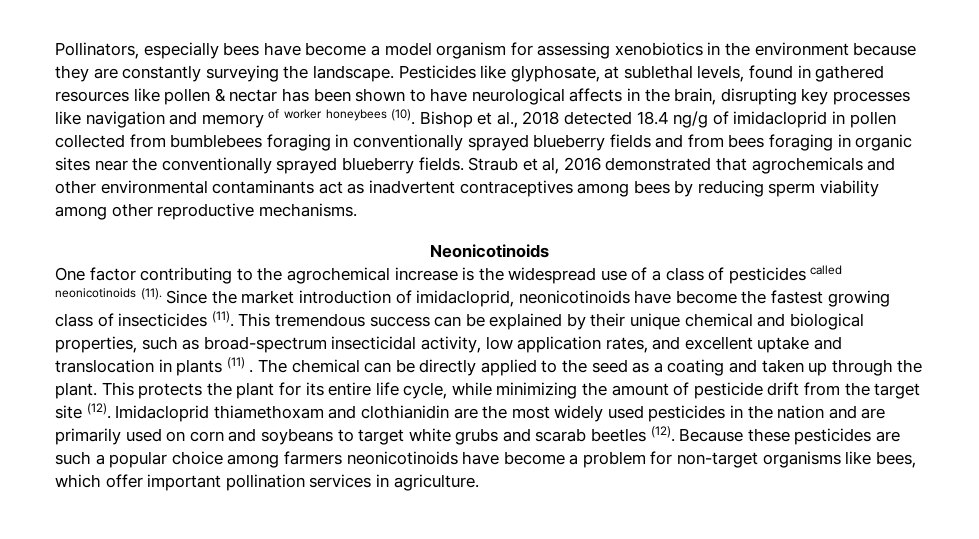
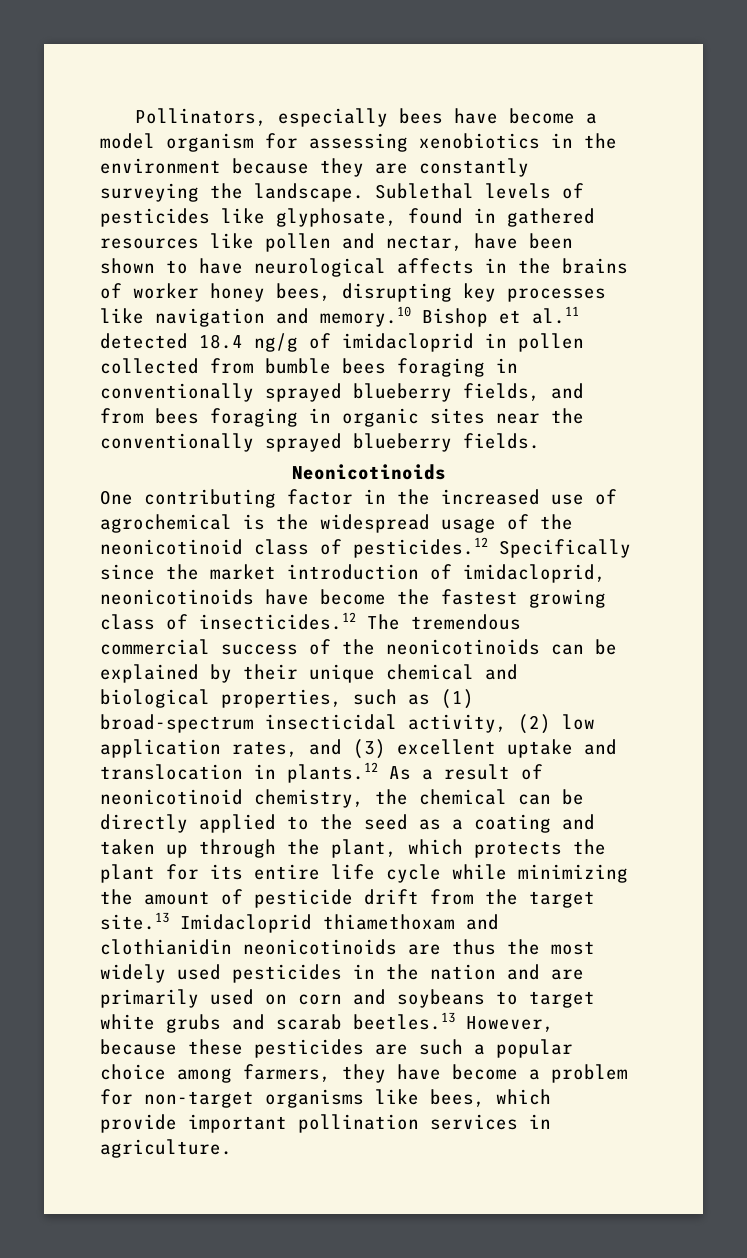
[398,65,745,82] Pesticides like glyphosate, at sublethal levels, -> [375,183,584,199] [100,208,397,227] Sublethal levels of pesticides like glyphosate,
[214,88,309,102] & nectar has -> [342,233,518,251] and nectar, have
[674,88,717,105] brain, -> [562,258,628,274] [100,283,331,302] brains of worker honey bees,
[201,109,560,128] memory of worker honeybees (10). Bishop et al., 2018 -> [320,306,579,327] memory.10 Bishop et al.11
[170,134,263,148] bumblebees -> [265,358,386,374] bumble bees
[609,134,651,148] fields -> [463,383,540,401] fields,
[468,157,896,174] [55,180,880,197] [55,203,357,220] [430,244,549,258] [55,265,843,284] [55,288,208,304] Straub et al, 2016 demonstrated that agrochemicals and other environmental contaminants act as inadvertent contraceptives among bees by reducing sperm viability among other reproductive mechanisms. // Neonicotinoids // One factor contributing to the agrochemical increase is the widespread use of a class of pesticides called neonicotinoids (11). Since -> [292,464,446,480] [100,489,617,508] [100,514,573,533] [100,537,631,558] [100,564,155,580] // Neonicotinoids // One contributing factor in the increased use of agrochemical is the widespread usage of the neonicotinoid class of pesticides.12 Specifically since
[118,311,430,327] insecticides (11). This tremendous success -> [199,612,521,630] [100,639,540,655] insecticides.12 The tremendous commercial success of the neonicotinoids
(200, 344) none -> [441,689,474,709] (1)
(481, 344) none -> [518,714,551,734] (2)
(681, 343) none -> [353,739,386,759] (3)
[176,357,245,376] [249,359,287,373] plants (11) . The -> [287,762,543,783] [100,789,408,808] plants.12 As a result of neonicotinoid chemistry, the
[55,382,134,399] plant. This -> [331,839,463,858] plant, which
[403,382,448,399] cycle, -> [386,864,441,883] cycle
[55,403,111,419] site (12). -> [100,912,169,930] site.13
[453,408,478,419] are -> [243,939,496,955] neonicotinoids are thus
[591,426,744,442] beetles (12). Because -> [353,1012,554,1032] [100,1039,177,1055] beetles.13 However, because
[283,451,458,465] farmers neonicotinoids -> [243,1064,386,1083] farmers, they
[105,474,143,488] offer -> [100,1114,177,1133] provide

